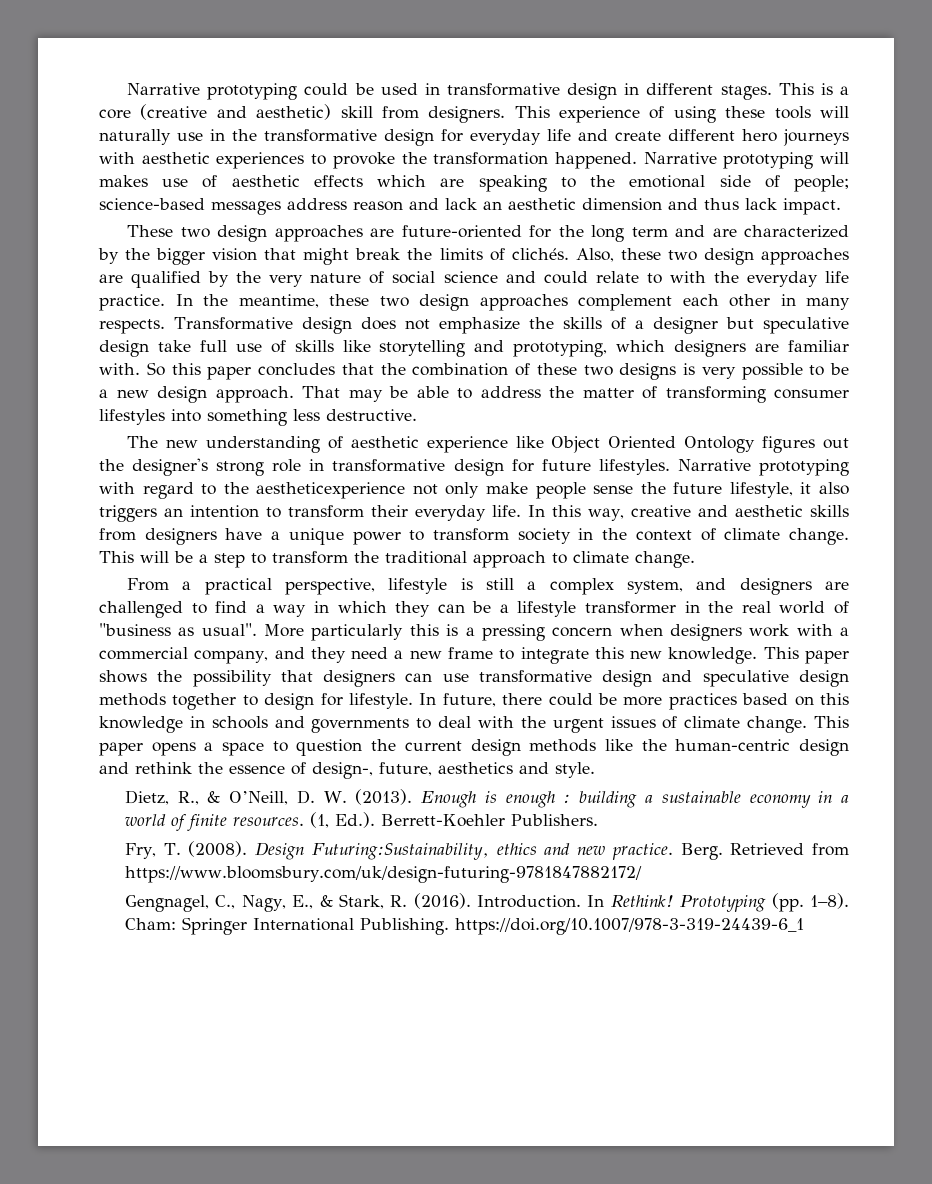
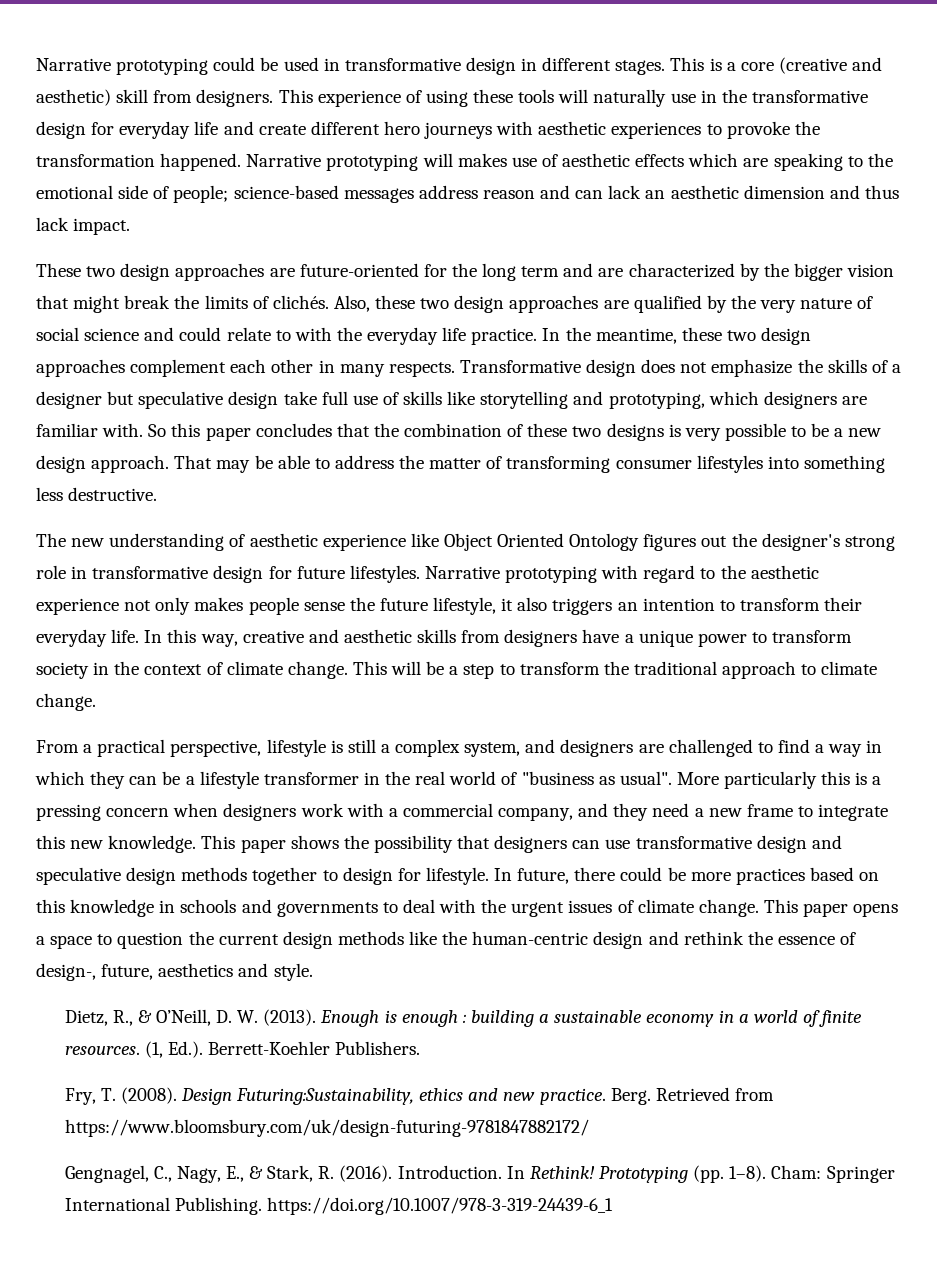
(439, 204) none -> [575,190,604,199] can
[256,482,406,499] aestheticexperience -> [750,565,819,579] [36,598,119,615] aesthetic experience
[486,482,528,494] make -> [194,597,244,611] makes

